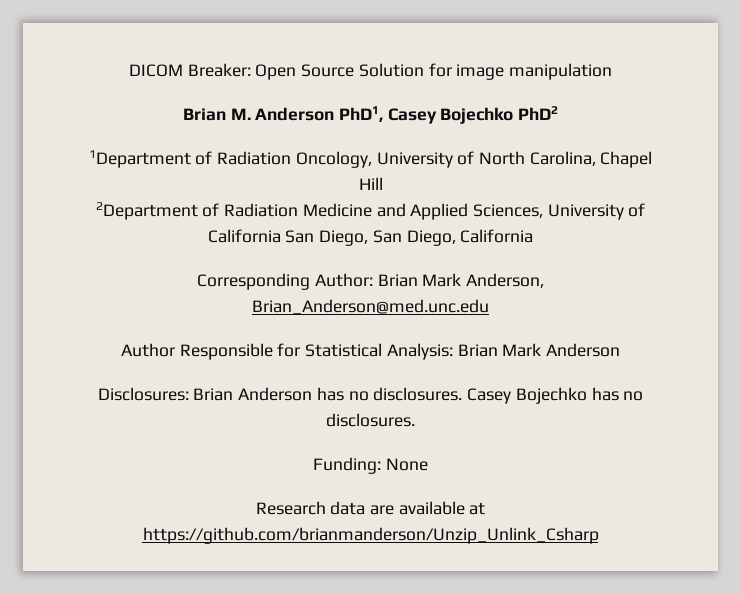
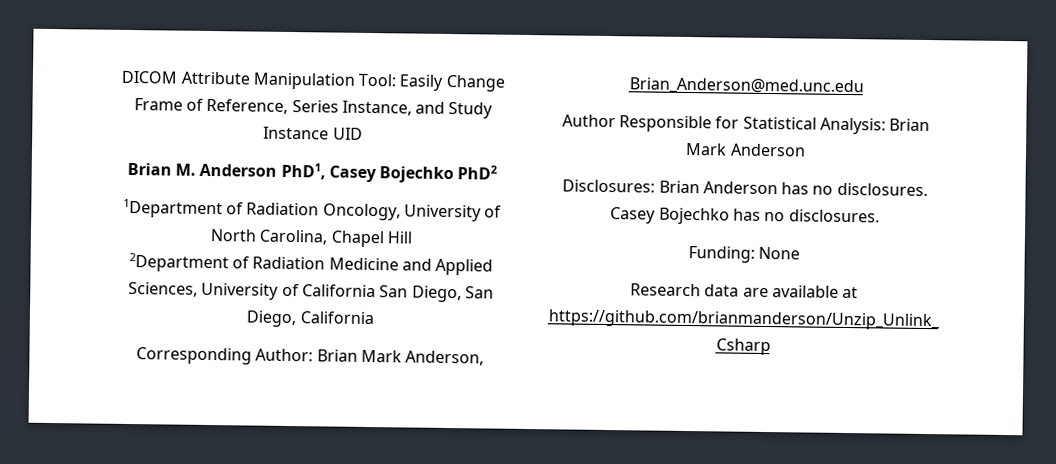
[187,63,613,80] Breaker: Open Source Solution for image manipulation -> [180,71,505,92] [133,98,494,119] [263,126,363,140] Attribute Manipulation Tool: Easily Change Frame of Reference, Series Instance, and Study Instance UID

